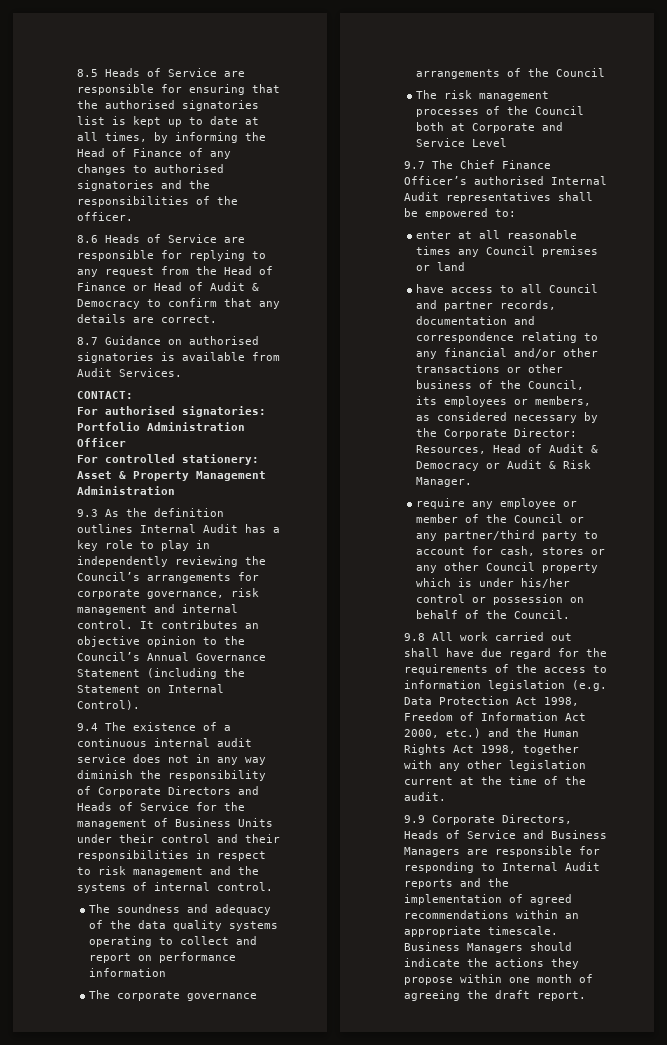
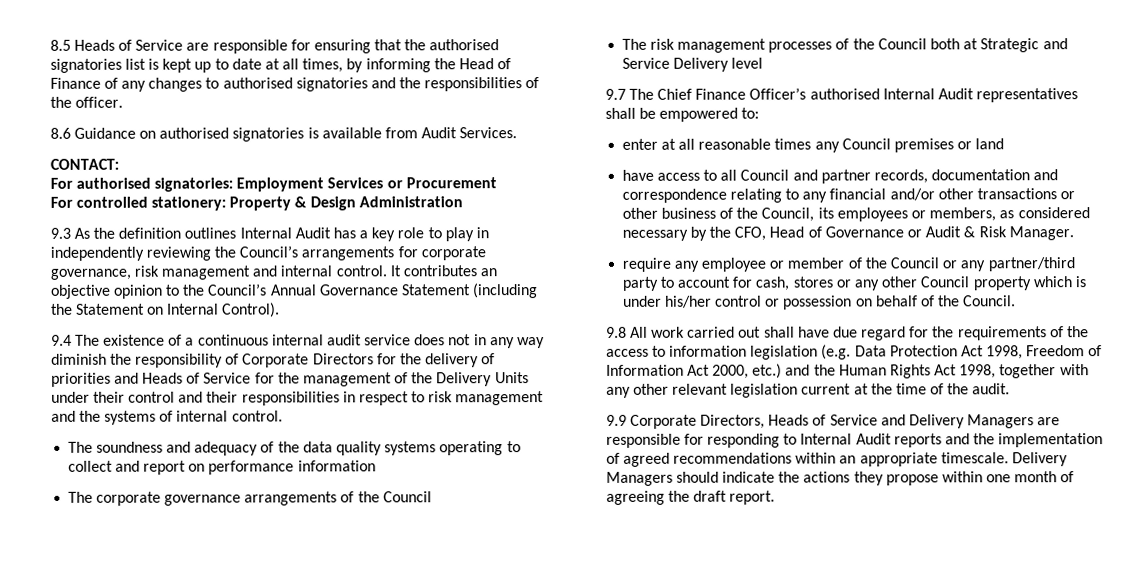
[105,234,246,243] [77,250,267,261] [77,266,274,277] [77,282,260,291] [77,298,281,309] [77,314,218,323] [77,337,99,345] Heads of Service are responsible for replying to any request from the Head of Finance or Head of Audit & Democracy to confirm that any details are correct. // 8.7 -> (71, 133) none
[77,422,246,431] [77,438,127,447] Portfolio Administration Officer -> [236,177,497,192] Employment Services or Procurement
[77,471,267,481] Asset & Property Management -> [229,196,356,211] Property & Design
(232, 790) none -> [376,353,496,368] [50,372,111,387] for the delivery of priorities
[175,818,232,827] Business -> [411,372,493,387] the Delivery
[472,123,536,133] Corporate -> [980,38,1040,53] Strategic
[472,138,508,147] Level -> [672,57,764,72] Delivery level
[444,428,578,439] [416,444,599,454] [416,461,480,471] Corporate Director: Resources, Head of Audit & Democracy -> [734,226,904,241] CFO, Head of Governance
(503, 764) none -> [671,383,728,395] relevant
[551,830,608,839] Business -> [908,414,965,429] Delivery
[404,942,461,951] Business -> [1011,452,1068,467] Delivery

